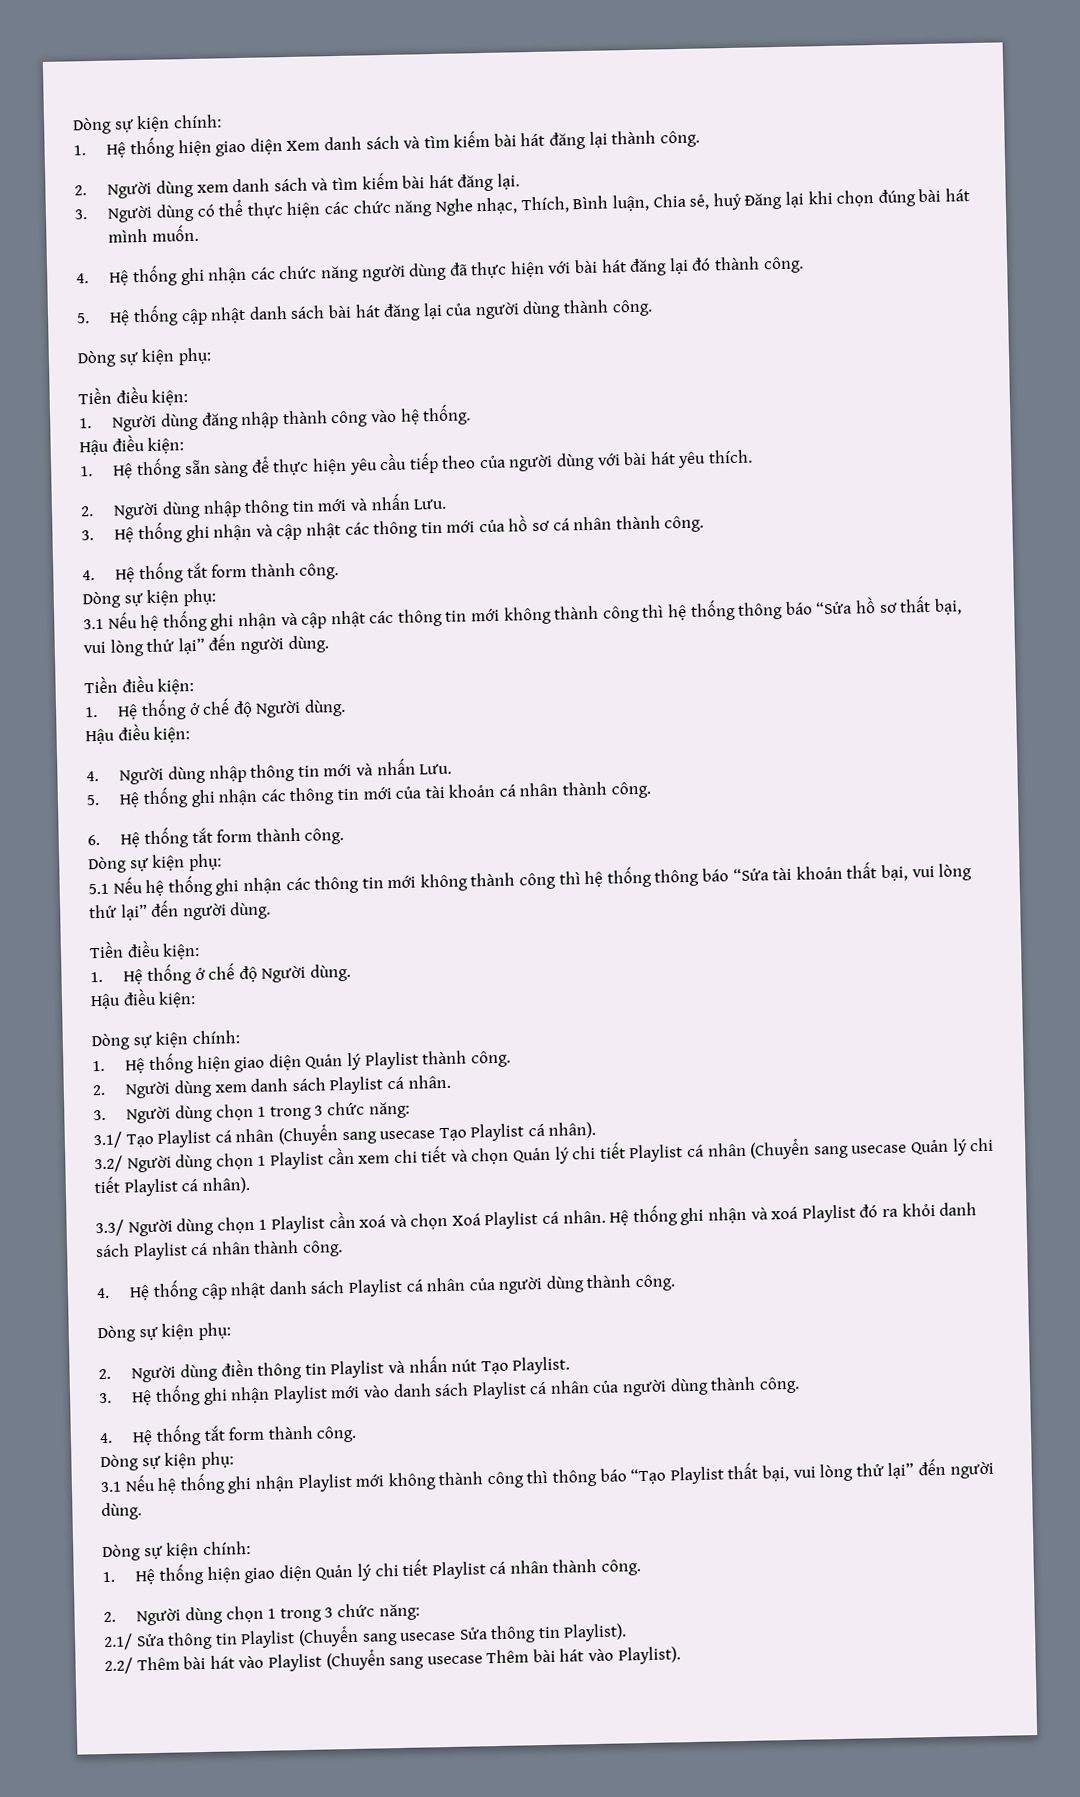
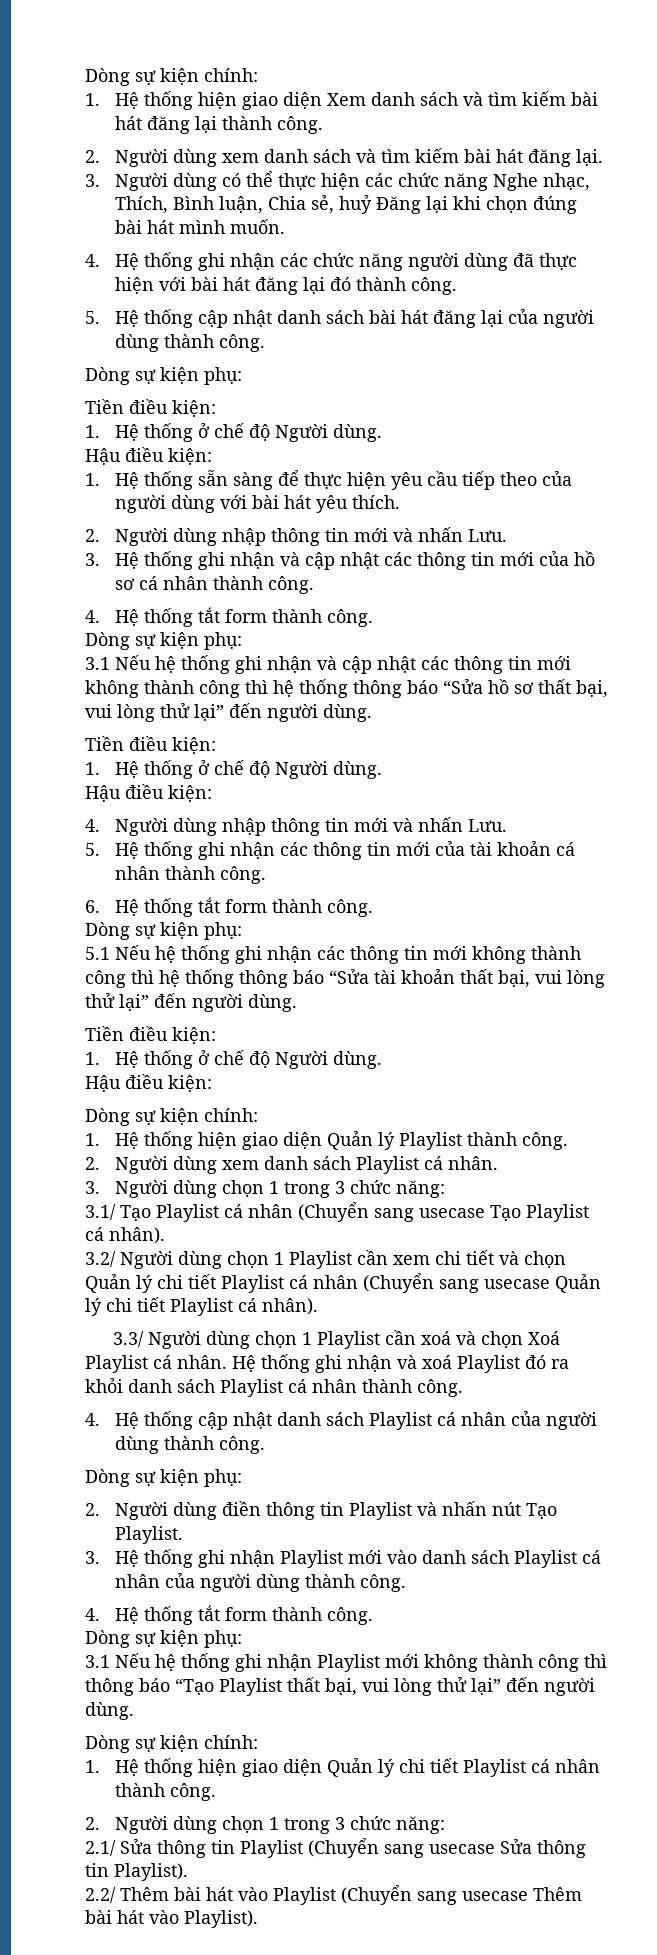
[112,404,472,432] Người dùng đăng nhập thành công vào hệ thống. -> [115,423,383,442] Hệ thống ở chế độ Người dùng.

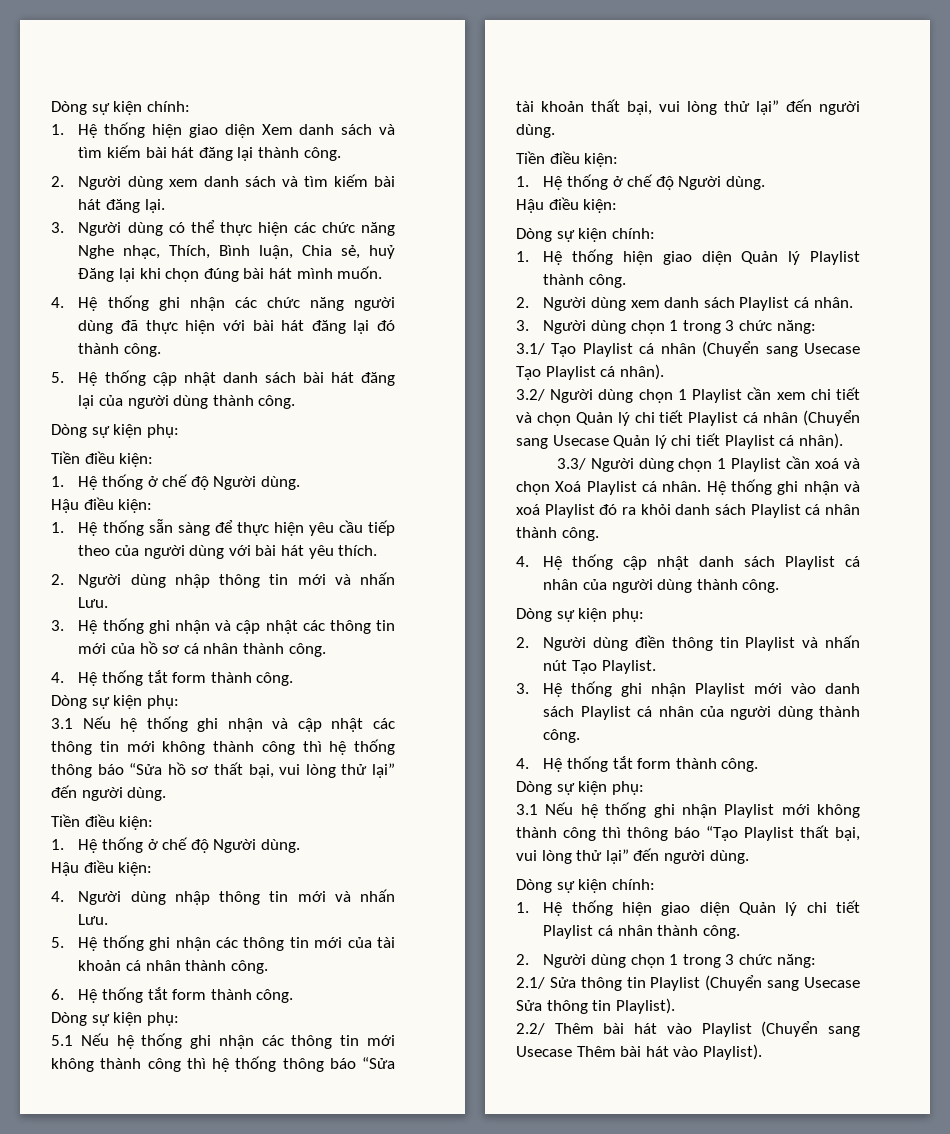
[419,1208,485,1218] usecase -> [804,343,860,354] Usecase
[484,1279,550,1289] usecase -> [552,435,609,446] Usecase
[429,1844,495,1854] usecase -> [804,977,860,988] Usecase
[462,1891,528,1901] usecase -> [516,1046,572,1057] Usecase

